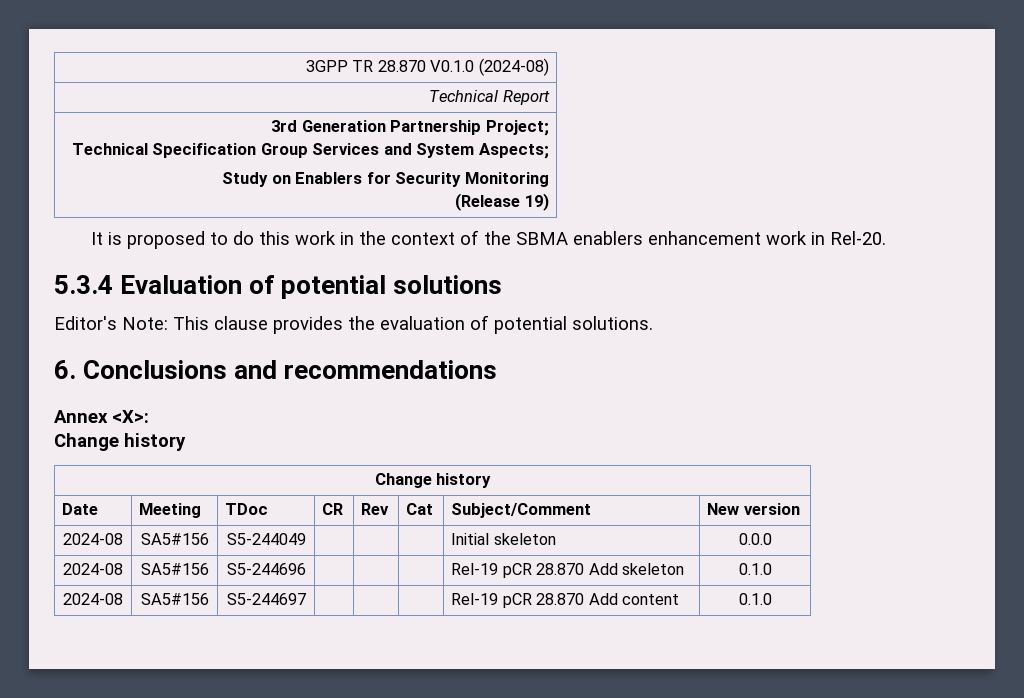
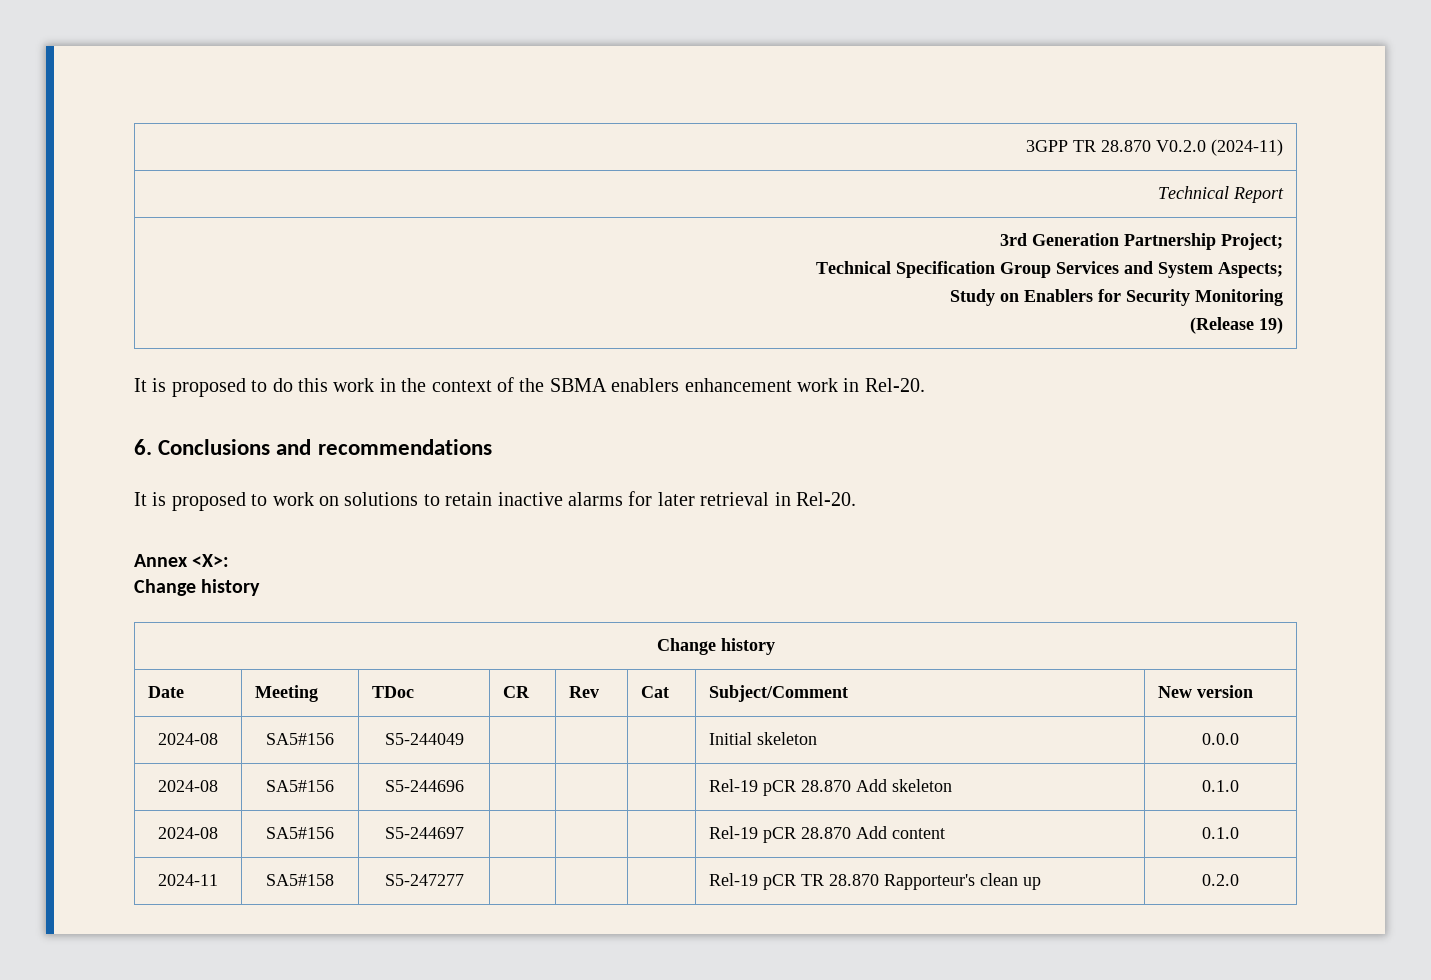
[430,58,549,76] V0.1.0 (2024-08) -> [1156,139,1284,156] V0.2.0 (2024-11)
[54,275,503,299] [54,315,653,334] [54,360,498,379] 5.3.4 Evaluation of potential solutions // Editor's Note: This clause provides the evaluation of potential solutions. // 6. Conclusions and recommendations -> [134,439,492,455] [134,491,856,511] 6. Conclusions and recommendations // It is proposed to work on solutions to retain inactive alarms for later retrieval in Rel-20.
(772, 599) none -> [158,874,218,886] [266,874,334,886] [384,874,464,886] [708,873,1041,890] [1202,874,1239,886] // 2024-11 | SA5#158 | S5‑247277 | | | | Rel-19 pCR TR 28.870 Rapporteur's clean up | 0.2.0

